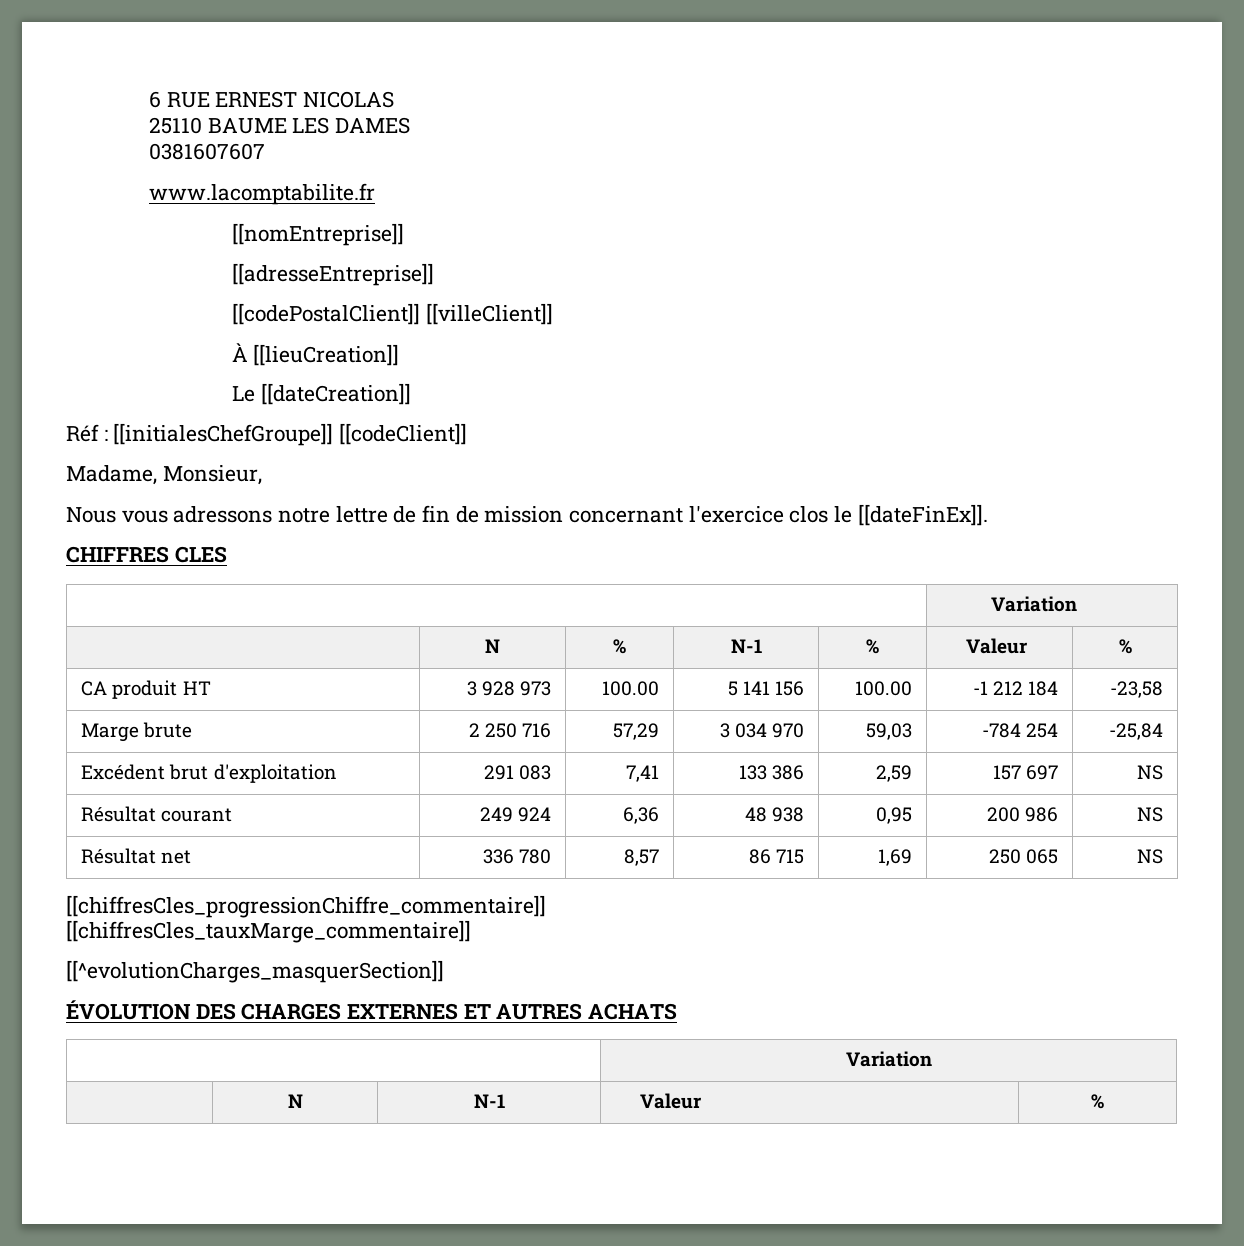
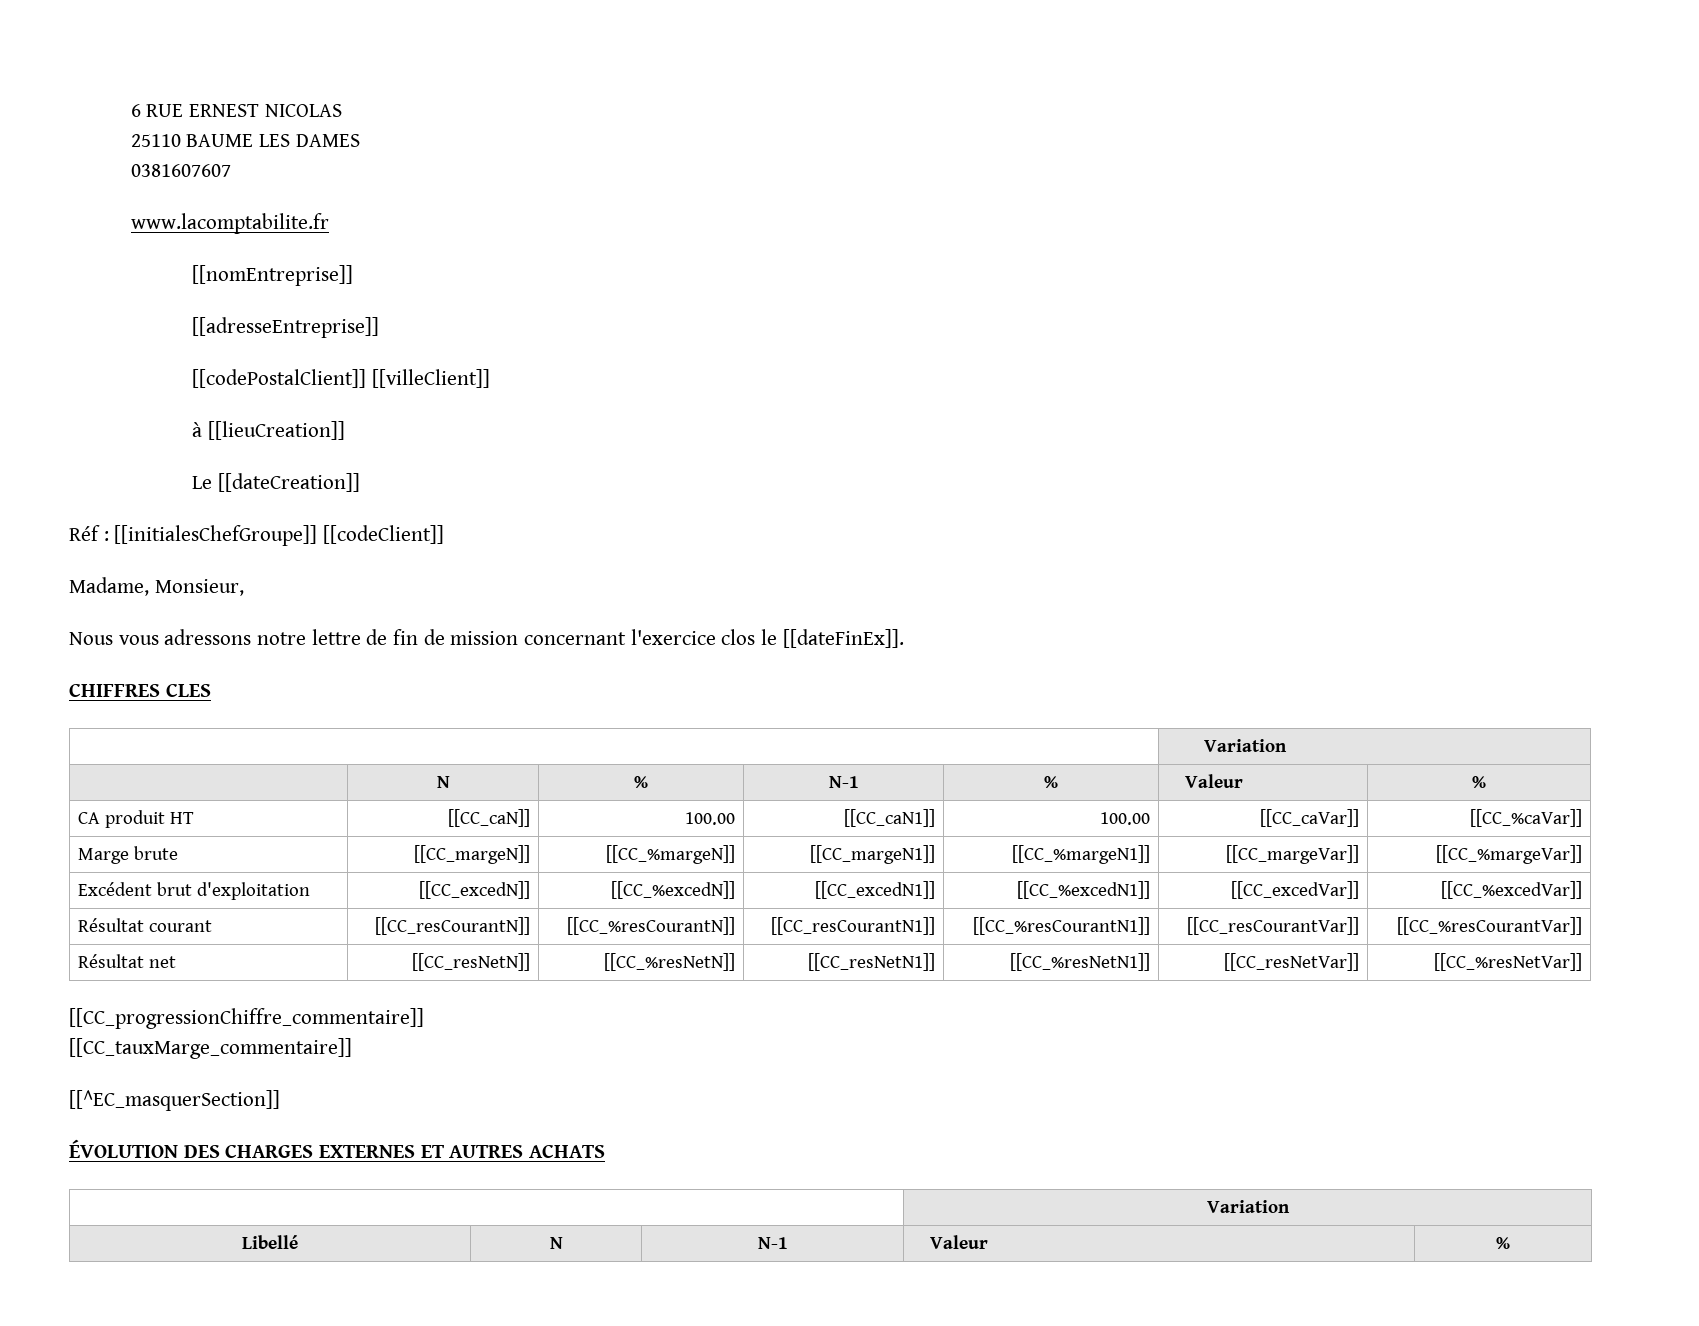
[232,343,248,362] À -> [192,422,203,437] à
[466,681,551,696] [601,681,659,696] [727,681,804,696] [854,681,912,696] [972,681,1058,696] [1109,681,1163,698] [81,722,193,742] [468,723,551,738] [612,723,659,740] [719,723,804,738] [865,723,912,740] [981,723,1058,738] [1108,723,1163,740] [81,764,337,783] [483,765,551,780] [625,765,659,782] [738,765,804,780] [875,765,912,782] [992,765,1058,780] [1136,765,1163,780] [81,806,233,822] [479,807,551,822] [622,807,659,824] [744,807,804,822] [875,807,912,824] [986,807,1058,822] [1136,807,1163,822] [81,848,192,864] [482,849,551,864] [623,849,659,866] [748,849,804,864] [877,849,912,866] [988,849,1058,864] [1136,849,1163,864] [66,895,546,918] [66,920,471,943] [66,960,444,983] 3 928 973 | 100.00 | 5 141 156 | 100.00 | -1 212 184 | -23,58 // Marge brute | 2 250 716 | 57,29 | 3 034 970 | 59,03 | -784 254 | -25,84 // Excédent brut d'exploitation | 291 083 | 7,41 | 133 386 | 2,59 | 157 697 | NS // Résultat courant | 249 924 | 6,36 | 48 938 | 0,95 | 200 986 | NS // Résultat net | 336 780 | 8,57 | 86 715 | 1,69 | 250 065 | NS // [[chiffresCles_progressionChiffre_commentaire]] // [[chiffresCles_tauxMarge_commentaire]] // [[^evolutionCharges_masquerSection]] -> [448,809,531,827] [685,812,736,825] [844,809,936,827] [1100,812,1151,825] [1260,809,1360,827] [1470,809,1583,827] [77,846,179,864] [414,845,531,864] [606,845,736,864] [810,845,936,864] [1012,845,1151,864] [1226,845,1360,864] [1436,845,1583,864] [77,882,311,900] [419,881,531,899] [611,881,736,899] [815,881,936,899] [1017,881,1151,899] [1231,881,1360,899] [1441,881,1583,899] [77,918,213,932] [375,917,531,935] [567,917,736,935] [771,917,936,935] [973,917,1151,935] [1187,917,1360,935] [1397,917,1583,935] [77,954,177,968] [412,953,531,971] [604,953,736,971] [808,953,936,971] [1010,953,1151,971] [1224,953,1360,971] [1434,953,1583,971] [69,1008,424,1029] [69,1038,352,1059] [69,1090,280,1111] [[CC_caN]] | 100.00 | [[CC_caN1]] | 100.00 | [[CC_caVar]] | [[CC_%caVar]] // Marge brute | [[CC_margeN]] | [[CC_%margeN]] | [[CC_margeN1]] | [[CC_%margeN1]] | [[CC_margeVar]] | [[CC_%margeVar]] // Excédent brut d'exploitation | [[CC_excedN]] | [[CC_%excedN]] | [[CC_excedN1]] | [[CC_%excedN1]] | [[CC_excedVar]] | [[CC_%excedVar]] // Résultat courant | [[CC_resCourantN]] | [[CC_%resCourantN]] | [[CC_resCourantN1]] | [[CC_%resCourantN1]] | [[CC_resCourantVar]] | [[CC_%resCourantVar]] // Résultat net | [[CC_resNetN]] | [[CC_%resNetN]] | [[CC_resNetN1]] | [[CC_%resNetN1]] | [[CC_resNetVar]] | [[CC_%resNetVar]] // [[CC_progressionChiffre_commentaire]] // [[CC_tauxMarge_commentaire]] // [[^EC_masquerSection]]
(932, 1059) none -> [242,1235,298,1249] Libellé

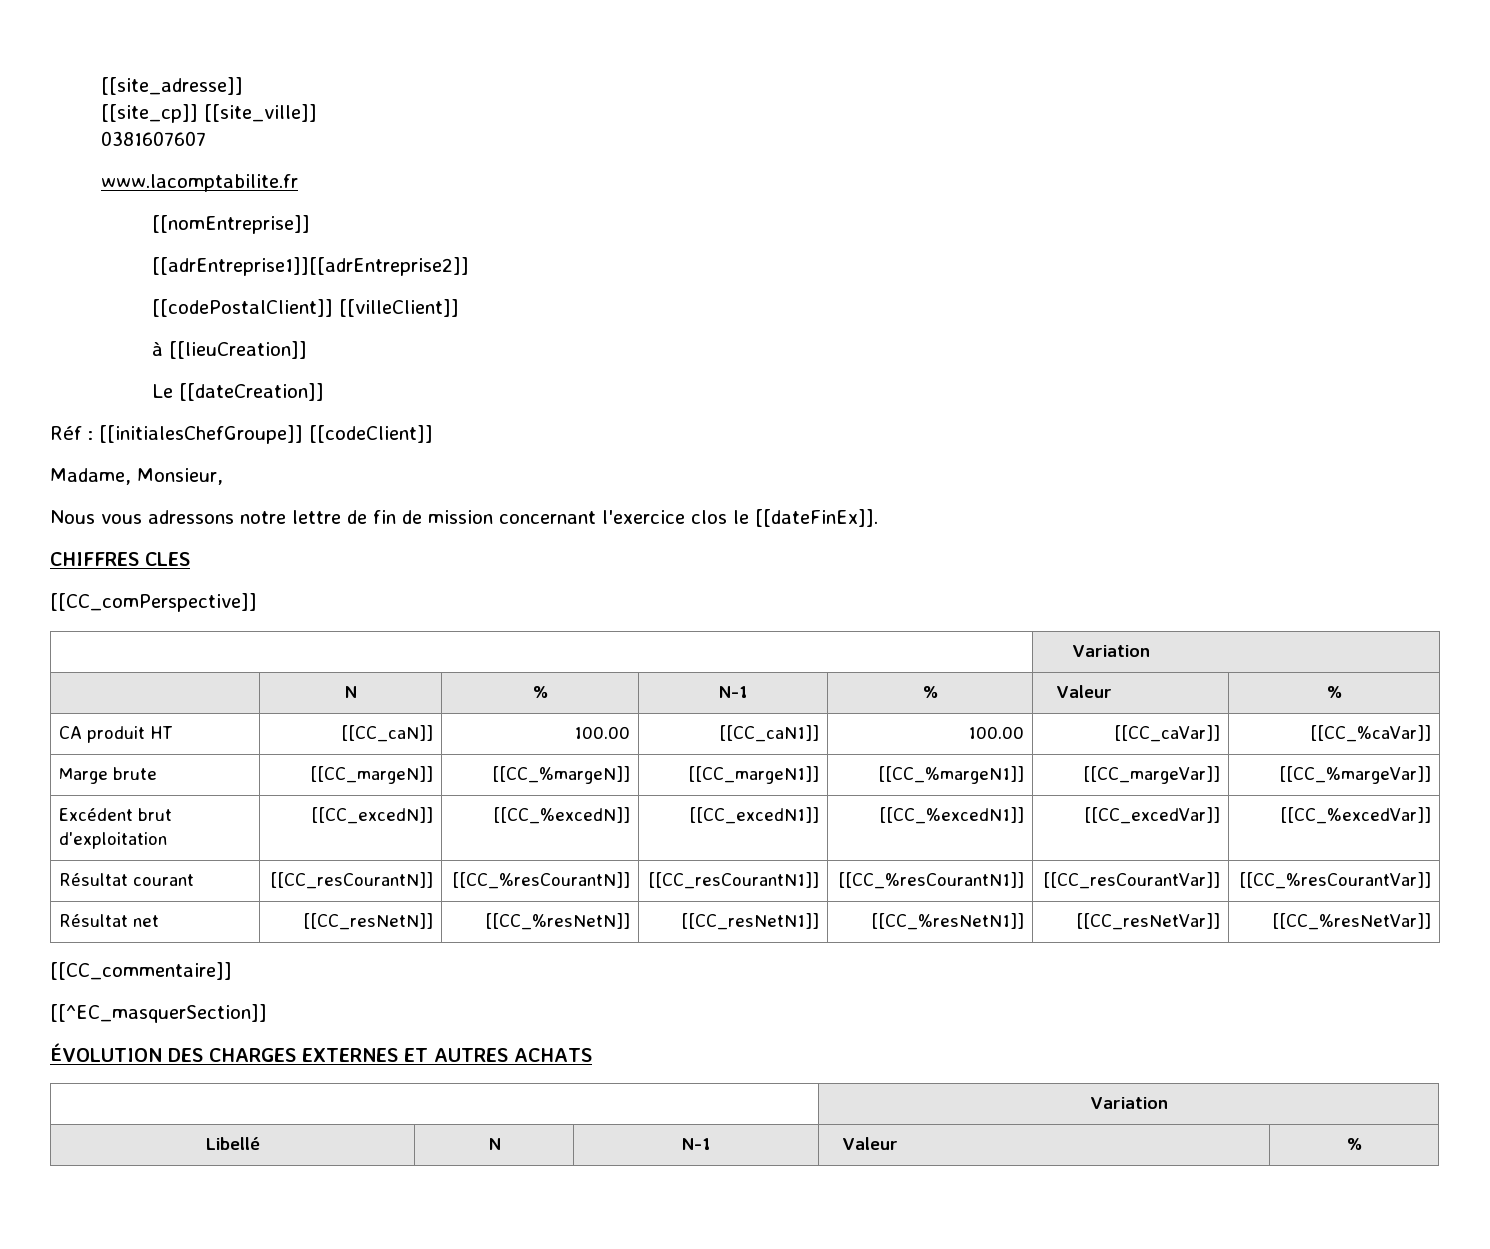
[130,104,342,117] [130,134,360,147] 6 RUE ERNEST NICOLAS // 25110 BAUME LES DAMES -> [101,77,244,95] [101,104,318,123] [[site_adresse]] // [[site_cp]] [[site_ville]]
[192,317,380,338] [[adresseEntreprise]] -> [152,257,470,276] [[adrEntreprise1]][[adrEntreprise2]]
(211, 690) none -> [50,593,257,612] // [[CC_comPerspective]]
[69,1008,424,1029] [69,1038,352,1059] [[CC_progressionChiffre_commentaire]] // [[CC_tauxMarge_commentaire]] -> [50,962,232,980] [[CC_commentaire]]

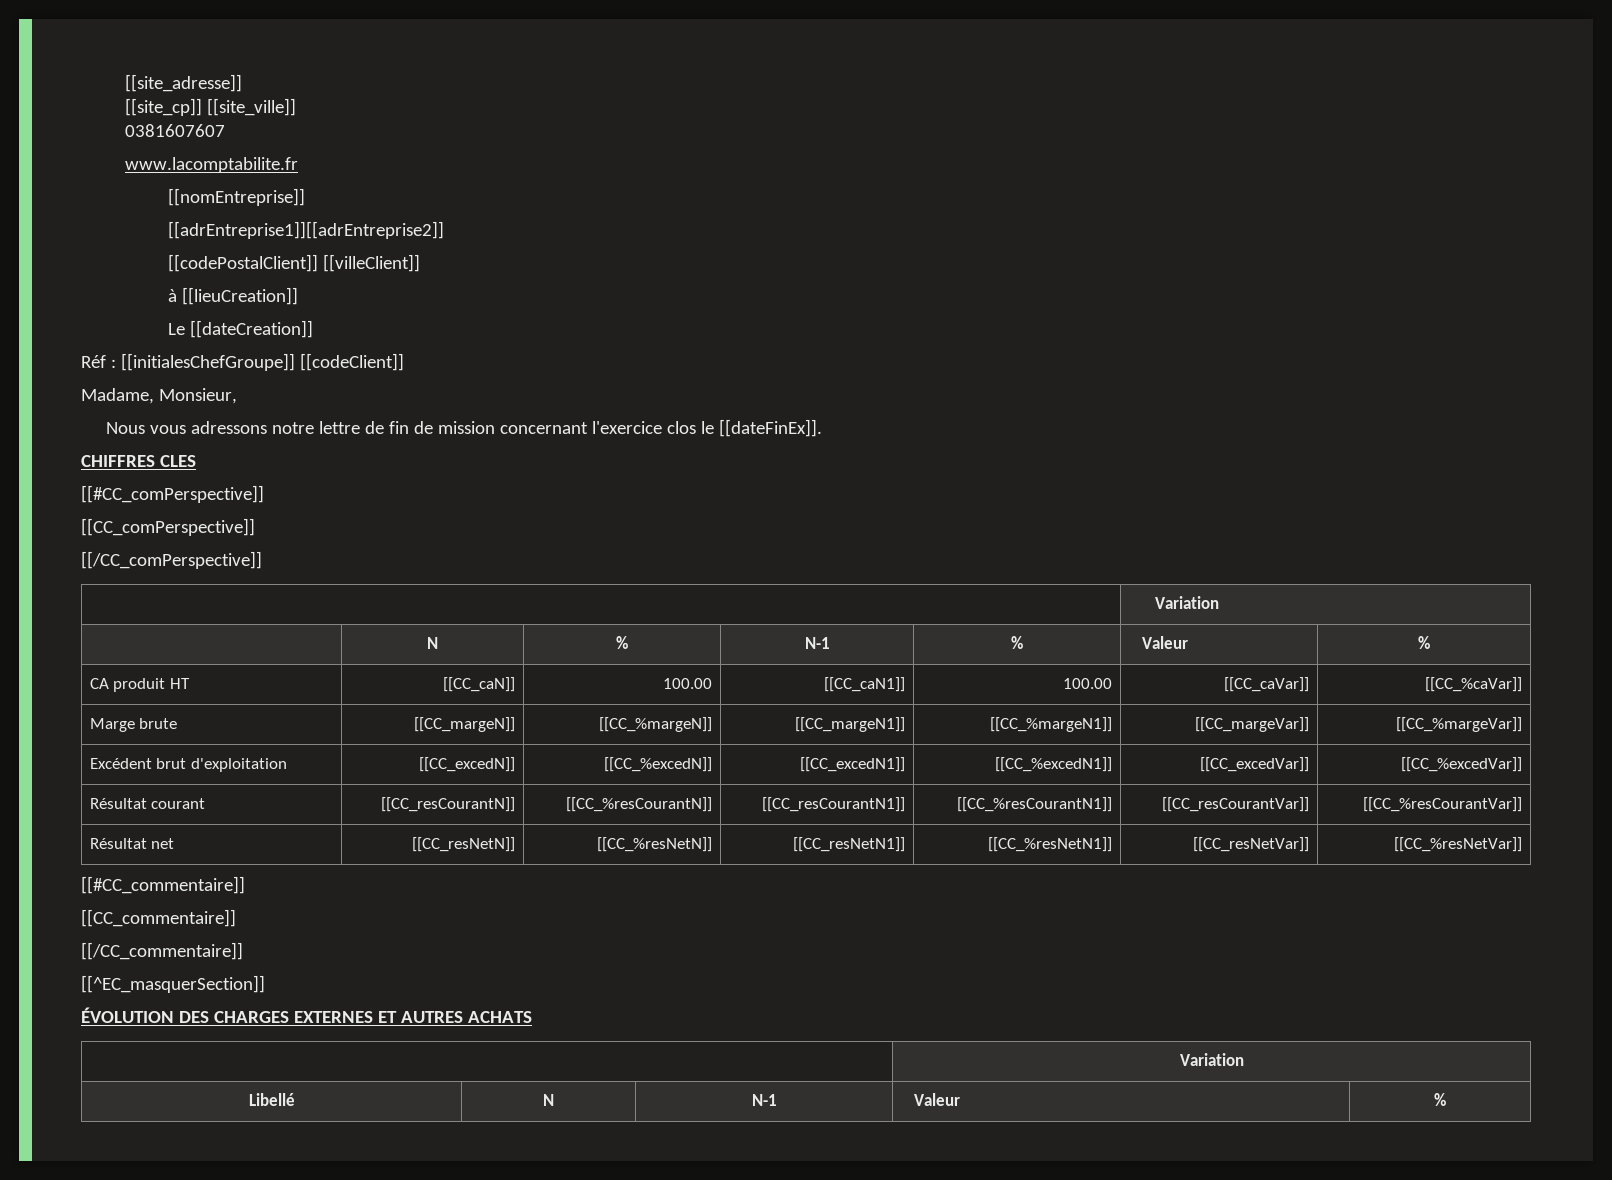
(190, 559) none -> [81,485,264,503] // [[#CC_comPerspective]]
(257, 602) none -> [81,551,262,569] // [[/CC_comPerspective]]
(1432, 921) none -> [81,876,245,894] // [[#CC_commentaire]]
(232, 971) none -> [81,942,243,960] // [[/CC_commentaire]]

